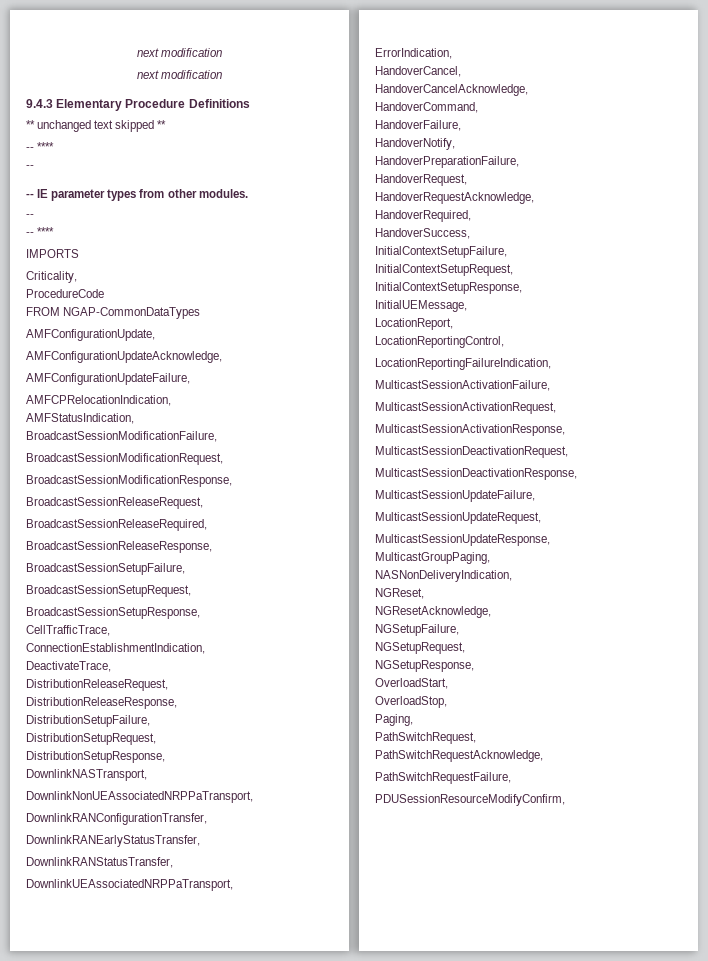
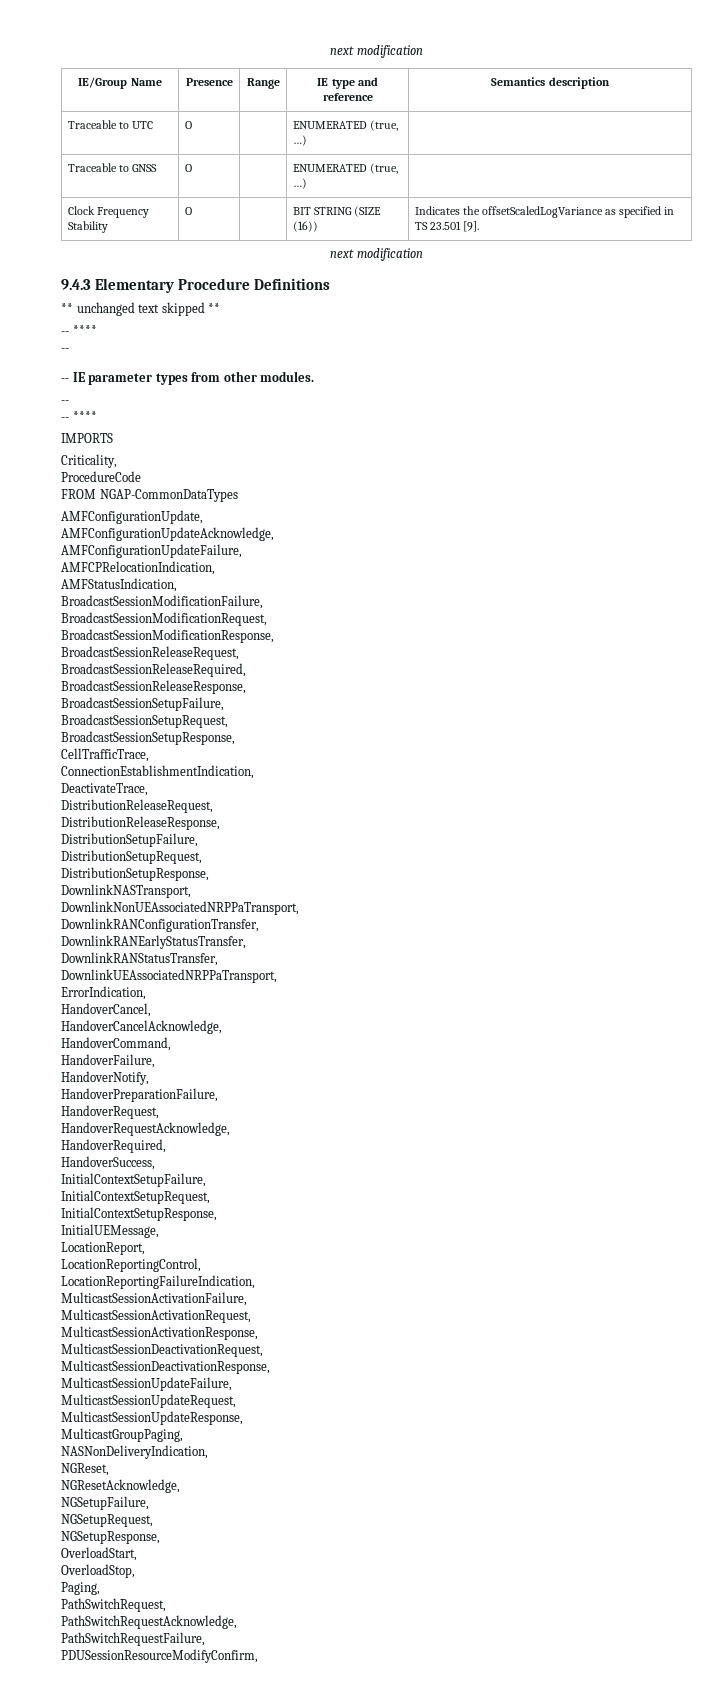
[136,48,223,57] next modification -> [330,45,423,58] [78,77,162,89] [185,78,233,86] [246,78,280,89] [317,77,378,89] [322,93,373,101] [491,77,610,89] [67,120,153,129] [184,121,192,129] [292,120,398,131] [292,135,307,146] [67,163,157,172] [184,164,192,172] [292,163,398,174] [292,178,307,189] [67,206,149,218] [67,221,108,233] [184,207,192,215] [292,206,381,217] [292,221,318,232] [414,206,675,218] [414,221,479,232] next modification // IE/Group Name | Presence | Range | IE type and reference | Semantics description // Traceable to UTC | O | | ENUMERATED (true, …) | // Traceable to GNSS | O | | ENUMERATED (true, …) | // Clock Frequency Stability | O | | BIT STRING (SIZE (16)) | Indicates the offsetScaledLogVariance as specified in TS 23.501 [9].

